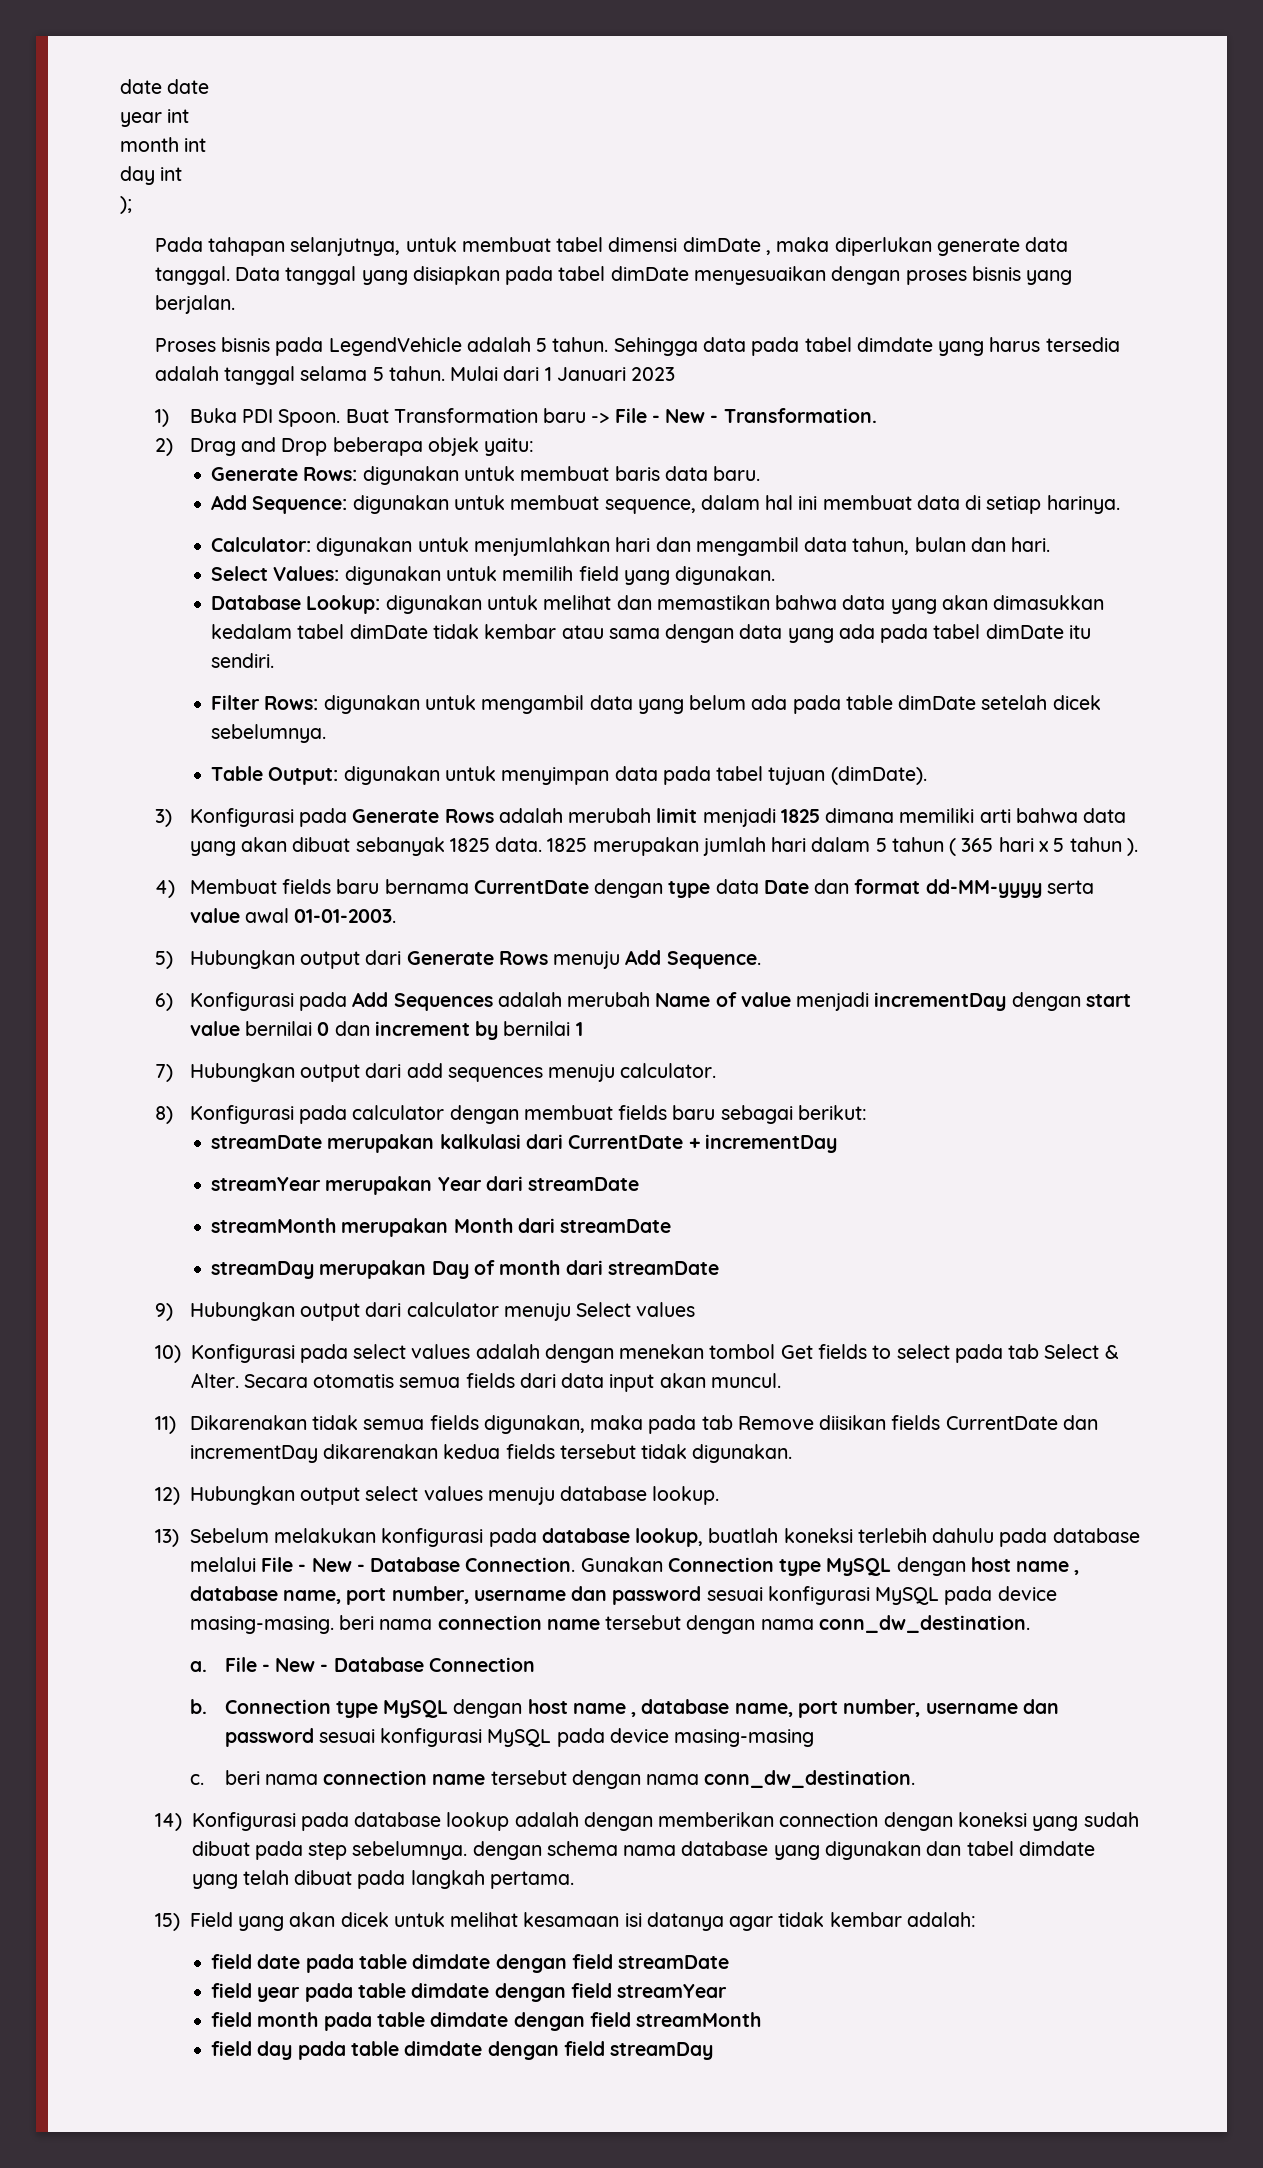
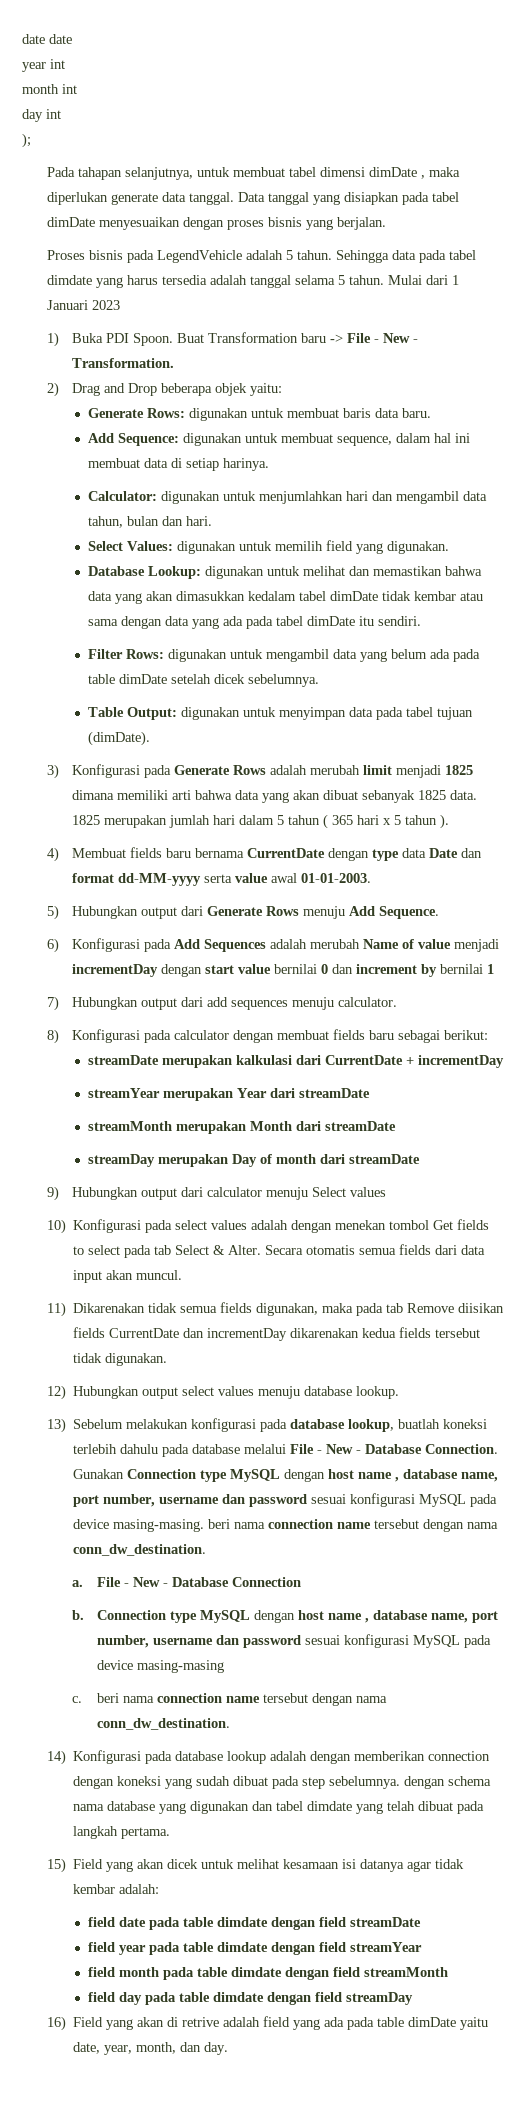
(714, 2051) none -> [47,2016,489,2031] [73,2042,229,2055] // 16) Field yang akan di retrive adalah field yang ada pada table dimDate yaitu date, year, month, dan day.

